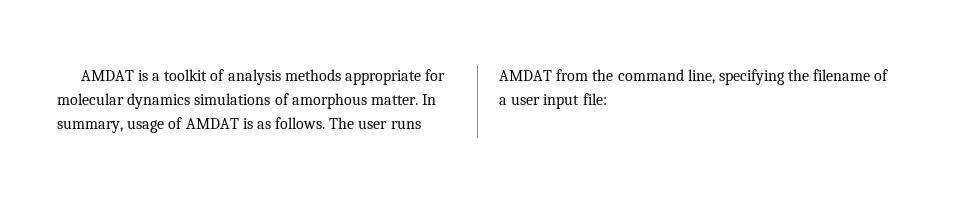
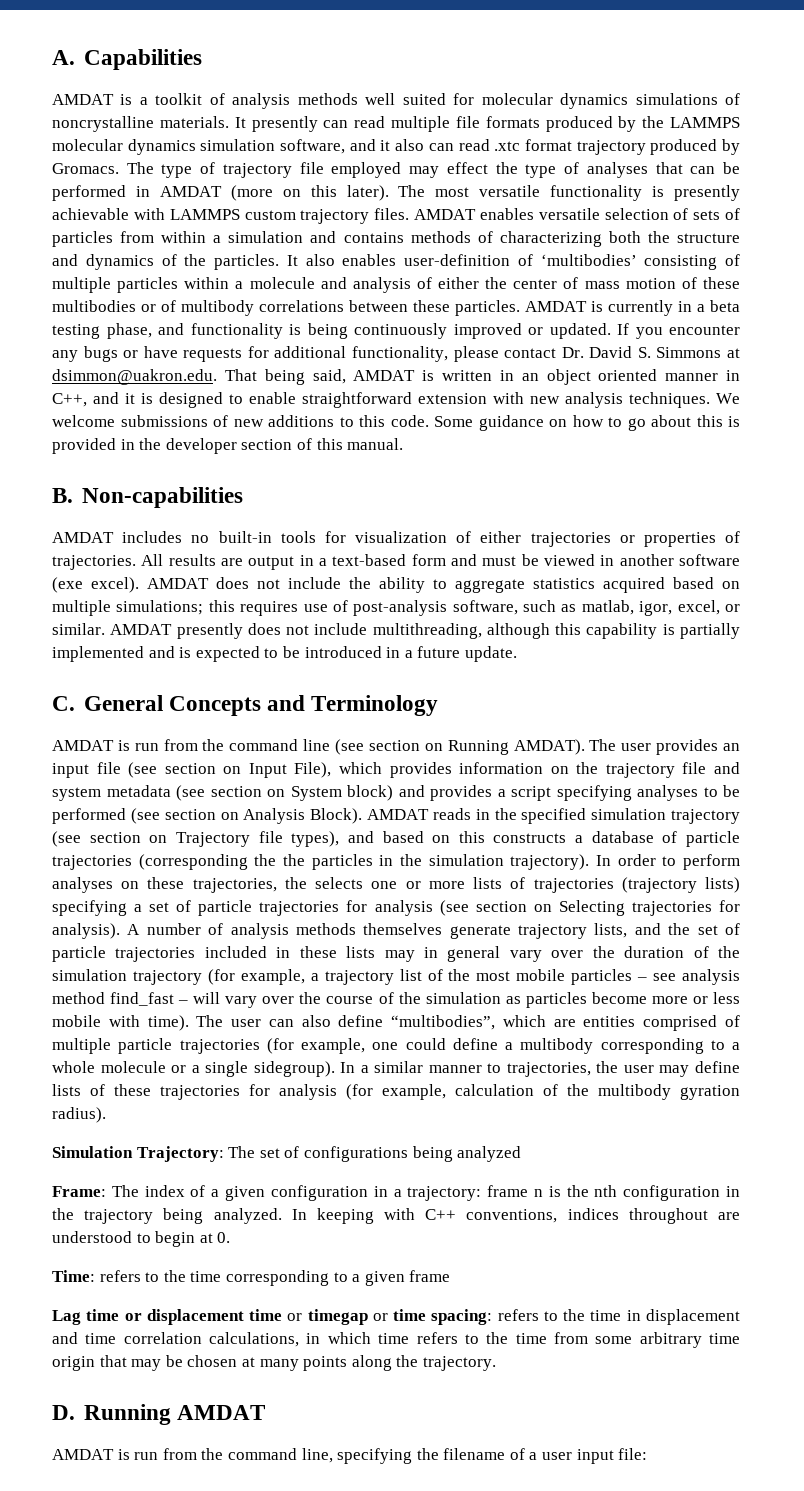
(80, 75) none -> [52,49,202,70] A. Capabilities //
[344,70,421,85] appropriate -> [365,93,446,105] well suited
[291,93,437,109] [57,117,421,133] [499,70,552,81] amorphous matter. In summary, usage of AMDAT is as follows. The user runs AMDAT -> [52,116,740,132] [52,139,740,155] [52,162,741,178] [52,185,740,201] [52,208,741,224] [52,231,741,247] [52,254,740,270] [52,277,740,293] [52,300,740,316] [52,323,740,339] [52,346,740,362] [52,369,740,385] [52,392,740,408] [52,415,740,431] [52,438,404,454] [52,487,243,508] [52,531,740,547] [52,554,740,570] [52,577,740,593] [52,600,740,616] [52,623,740,639] [52,646,517,662] [52,695,439,716] [52,739,740,755] [52,762,740,778] [52,785,740,801] [52,808,740,824] [52,831,740,847] [52,854,740,870] [52,877,740,893] [52,900,741,916] [52,923,740,939] [52,946,741,962] [52,969,741,985] [52,992,740,1008] [52,1015,740,1031] [52,1038,740,1054] [52,1061,740,1077] [52,1084,740,1100] [52,1107,106,1123] [52,1146,522,1162] [52,1185,740,1201] [52,1208,740,1224] [52,1231,231,1247] [52,1270,451,1286] [52,1309,740,1325] [52,1332,740,1348] [52,1355,496,1371] [52,1404,265,1425] [52,1449,159,1460] noncrystalline materials. It presently can read multiple file formats produced by the LAMMPS molecular dynamics simulation software, and it also can read .xtc format trajectory produced by Gromacs. The type of trajectory file employed may effect the type of analyses that can be performed in AMDAT (more on this later). The most versatile functionality is presently achievable with LAMMPS custom trajectory files. AMDAT enables versatile selection of sets of particles from within a simulation and contains methods of characterizing both the structure and dynamics of the particles. It also enables user-definition of ‘multibodies’ consisting of multiple particles within a molecule and analysis of either the center of mass motion of these multibodies or of multibody correlations between these particles. AMDAT is currently in a beta testing phase, and functionality is being continuously improved or updated. If you encounter any bugs or have requests for additional functionality, please contact Dr. David S. Simmons at dsimmon@uakron.edu. That being said, AMDAT is written in an object oriented manner in C++, and it is designed to enable straightforward extension with new analysis techniques. We welcome submissions of new additions to this code. Some guidance on how to go about this is provided in the developer section of this manual. // B. Non-capabilities // AMDAT includes no built-in tools for visualization of either trajectories or properties of trajectories. All results are output in a text-based form and must be viewed in another software (exe excel). AMDAT does not include the ability to aggregate statistics acquired based on multiple simulations; this requires use of post-analysis software, such as matlab, igor, excel, or similar. AMDAT presently does not include multithreading, although this capability is partially implemented and is expected to be introduced in a future update. // C. General Concepts and Terminology // AMDAT is run from the command line (see section on Running AMDAT). The user provides an input file (see section on Input File), which provides information on the trajectory file and system metadata (see section on System block) and provides a script specifying analyses to be performed (see section on Analysis Block). AMDAT reads in the specified simulation trajectory (see section on Trajectory file types), and based on this constructs a database of particle trajectories (corresponding the the particles in the simulation trajectory). In order to perform analyses on these trajectories, the selects one or more lists of trajectories (trajectory lists) specifying a set of particle trajectories for analysis (see section on Selecting trajectories for analysis). A number of analysis methods themselves generate trajectory lists, and the set of particle trajectories included in these lists may in general vary over the duration of the simulation trajectory (for example, a trajectory list of the most mobile particles – see analysis method find_fast – will vary over the course of the simulation as particles become more or less mobile with time). The user can also define “multibodies”, which are entities comprised of multiple particle trajectories (for example, one could define a multibody corresponding to a whole molecule or a single sidegroup). In a similar manner to trajectories, the user may define lists of these trajectories for analysis (for example, calculation of the multibody gyration radius). // Simulation Trajectory: The set of configurations being analyzed // Frame: The index of a given configuration in a trajectory: frame n is the nth configuration in the trajectory being analyzed. In keeping with C++ conventions, indices throughout are understood to begin at 0. // Time: refers to the time corresponding to a given frame // Lag time or displacement time or timegap or time spacing: refers to the time in displacement and time correlation calculations, in which time refers to the time from some arbitrary time origin that may be chosen at many points along the trajectory. // D. Running AMDAT // AMDAT is run

